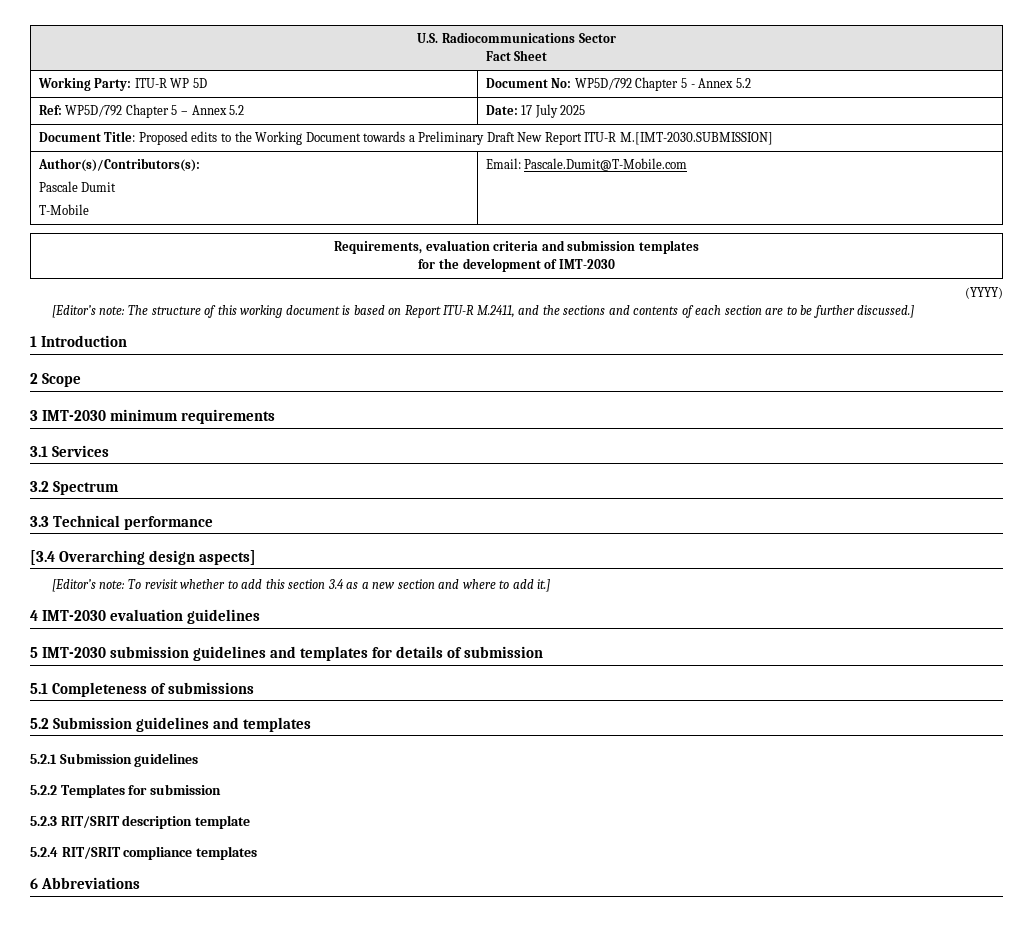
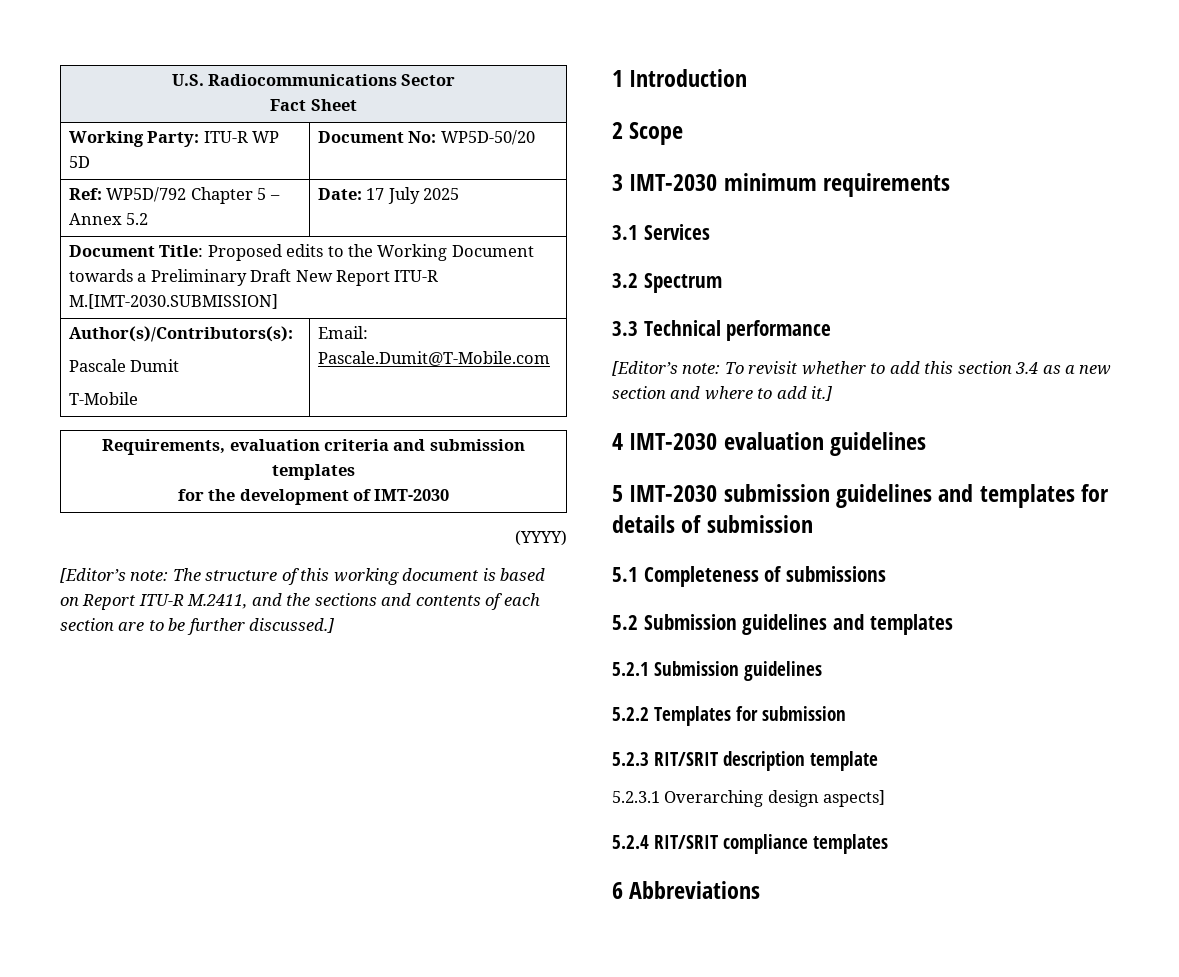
[574,77,751,91] WP5D/792 Chapter 5 - Annex 5.2 -> [440,130,535,145] WP5D-50/20
[30,550,256,565] // [3.4 Overarching design aspects] -> (832, 330) none
(250, 822) none -> [612,790,886,807] // 5.2.3.1 Overarching design aspects]

